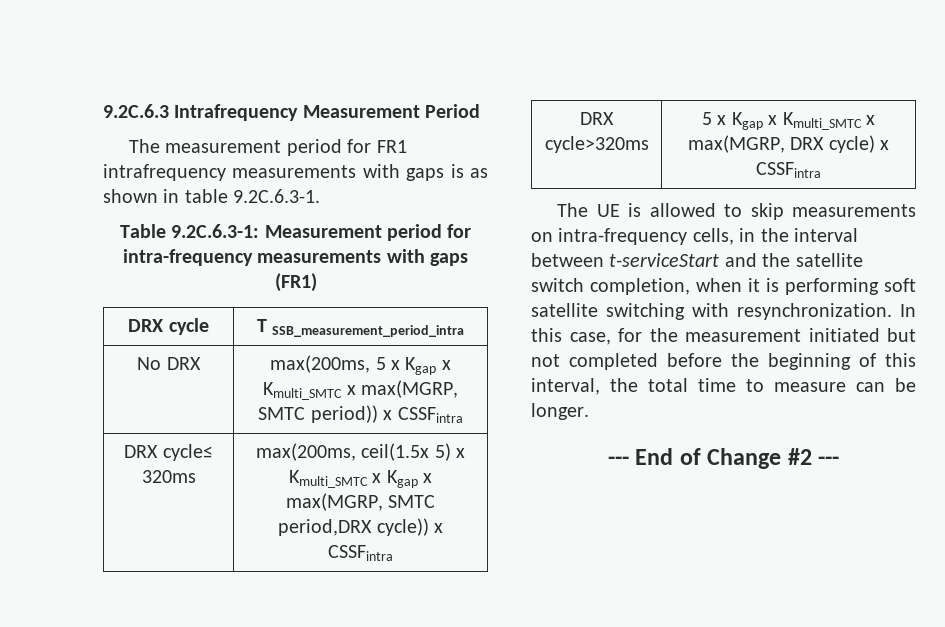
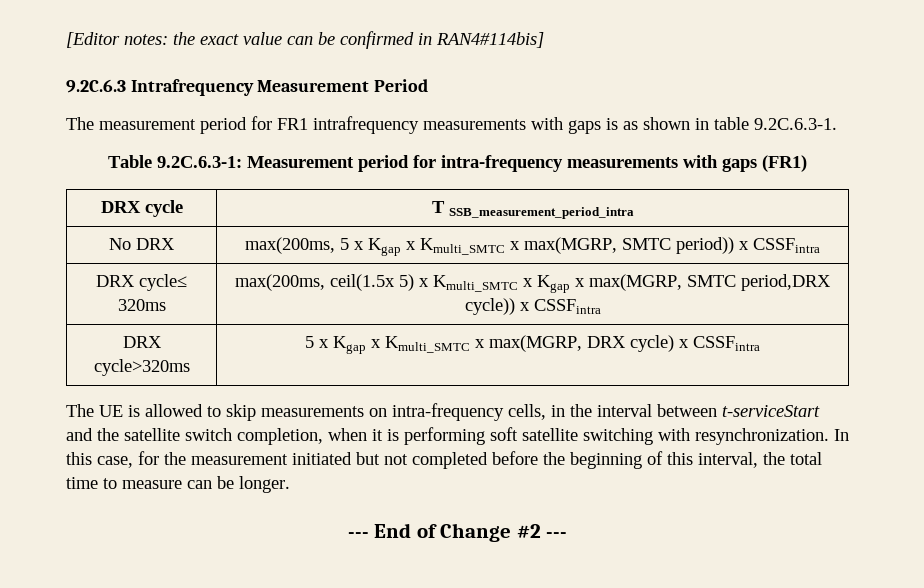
(103, 111) none -> [66,31,544,49] [Editor notes: the exact value can be confirmed in RAN4#114bis] //

